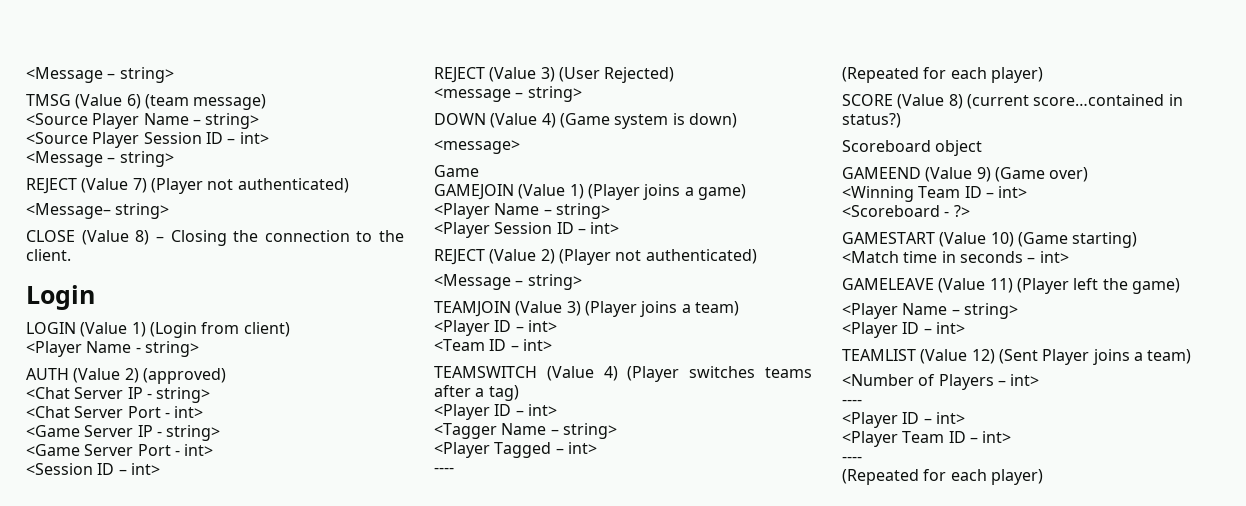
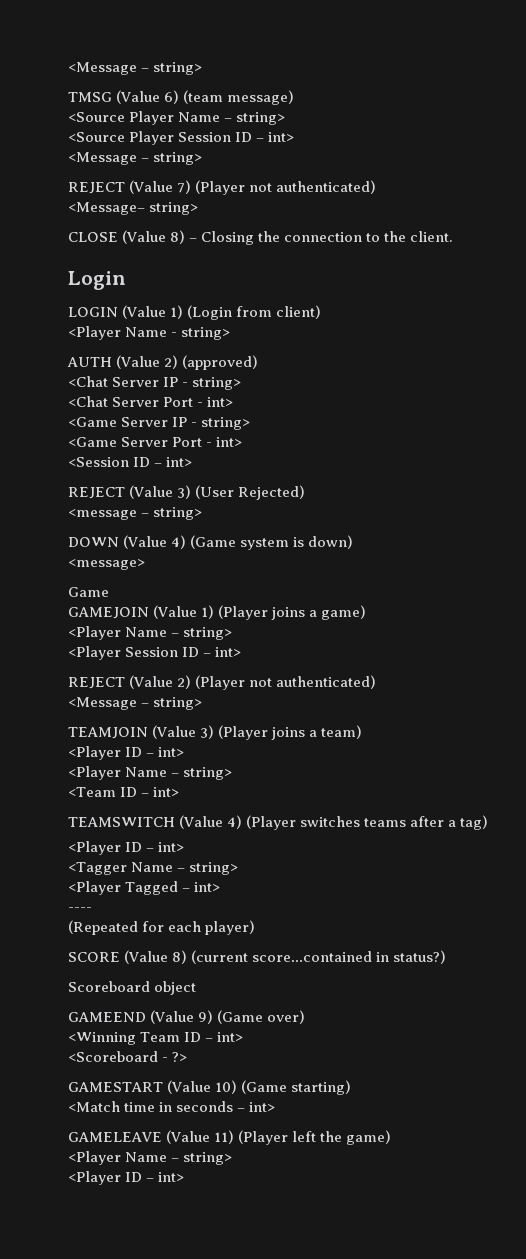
(557, 326) none -> [68,766,233,780] // <Player Name – string>
[842,349,1192,365] [842,374,1040,390] [842,399,862,405] [842,412,965,428] [842,431,1012,447] [842,456,862,462] [842,469,1043,485] // TEAMLIST (Value 12) (Sent Player joins a team) // <Number of Players – int> // ---- // <Player ID – int> // <Player Team ID – int> // ---- // (Repeated for each player) -> (185, 1177) none

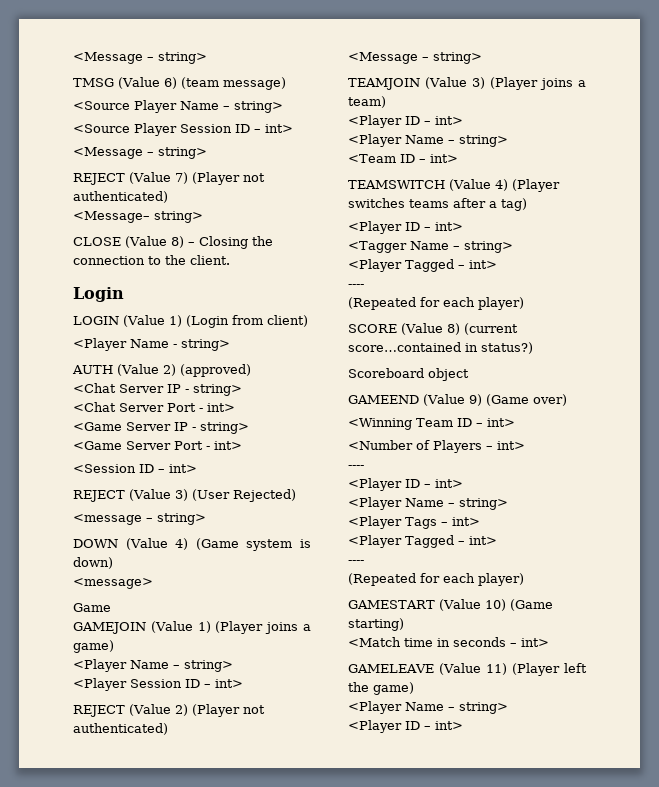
[68,1051,188,1062] <Scoreboard - ?> -> [348,440,525,453] [348,465,364,469] [348,478,463,491] [348,497,508,510] [348,516,480,529] [348,535,497,548] [348,560,364,564] [348,573,524,586] <Number of Players – int> // ---- // <Player ID – int> // <Player Name – string> // <Player Tags – int> // <Player Tagged – int> // ---- // (Repeated for each player)

